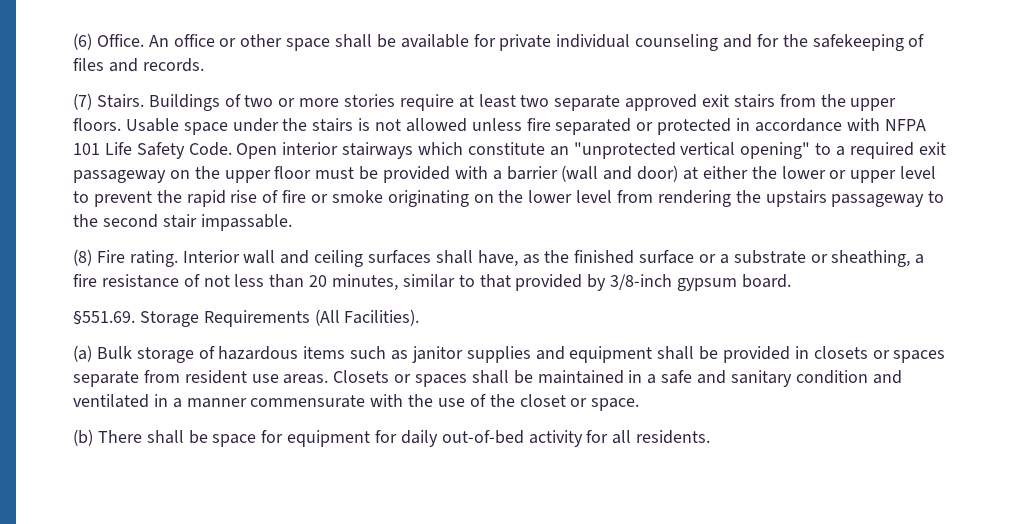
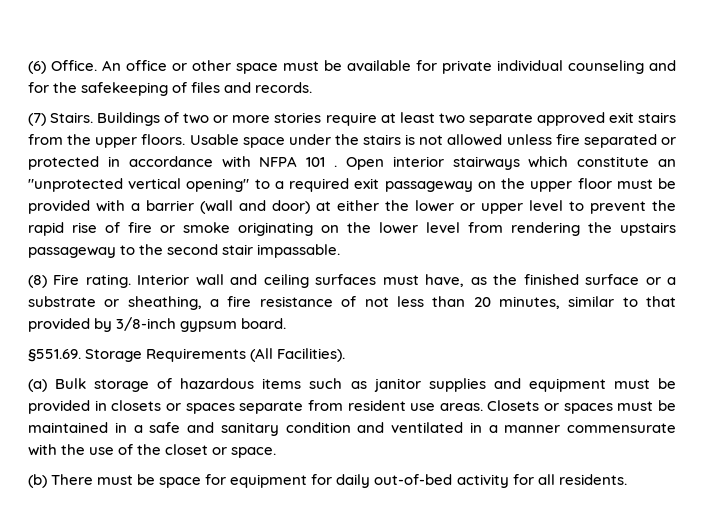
[335,34,373,48] shall -> [283,61,319,71] must
[104,142,232,159] Life Safety Code. -> [334,165,337,167] .
[435,250,473,264] shall -> [382,275,419,285] must
[657,346,695,360] shall -> [613,379,650,389] must
[471,370,509,384] shall -> [617,401,654,411] must
[146,430,184,444] shall -> [97,475,134,485] must

